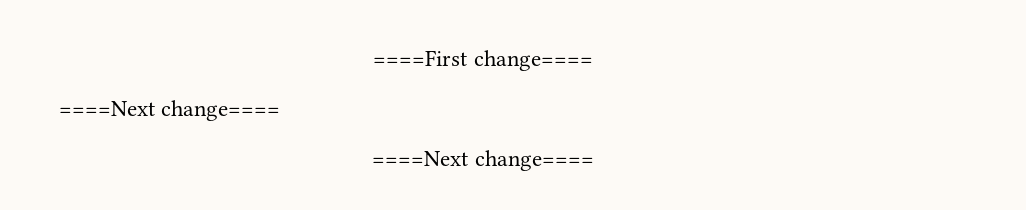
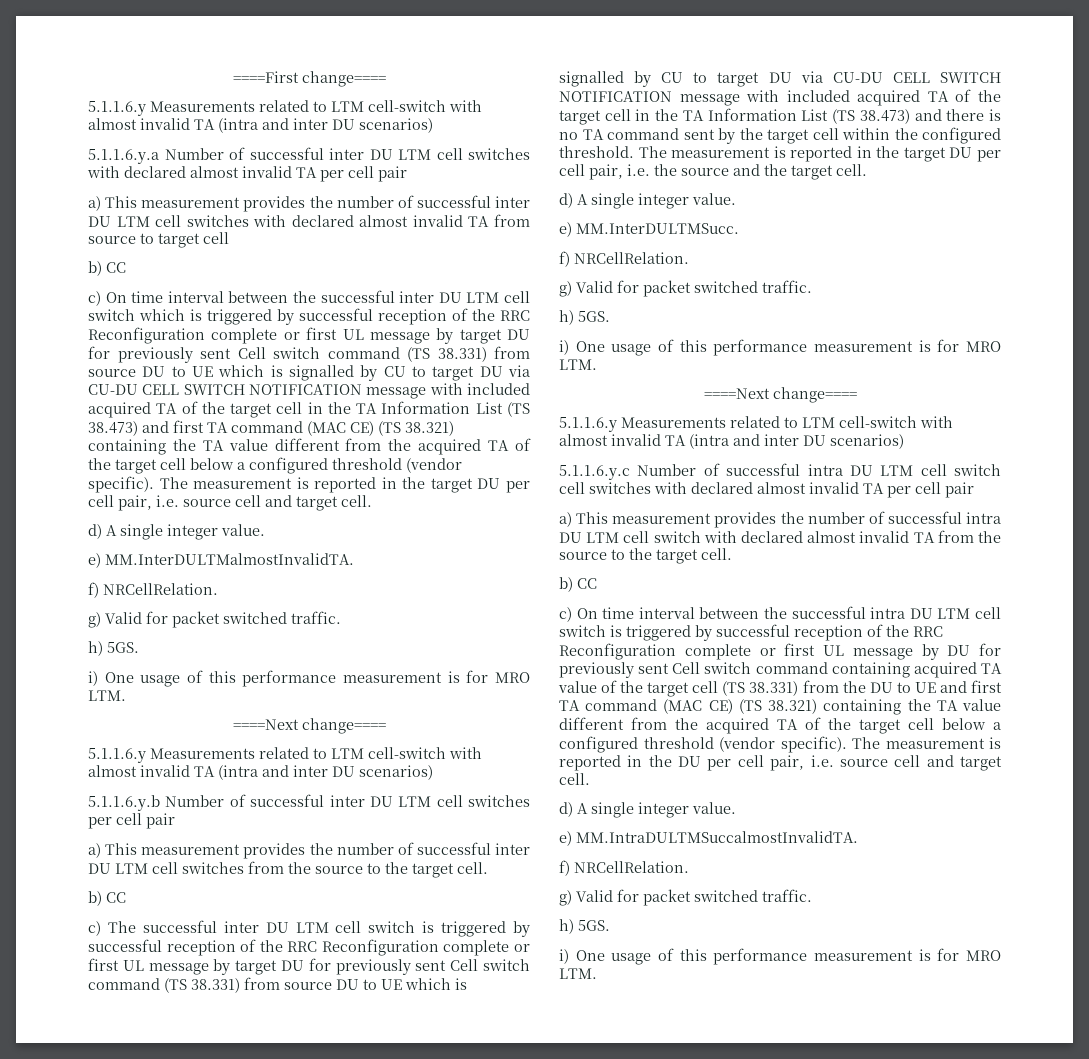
[59,100,281,121] [372,150,594,171] ====Next change==== // ====Next change==== -> [88,100,482,116] [88,118,433,133] [88,147,530,164] [87,166,407,182] [88,195,530,212] [88,214,530,227] [88,232,229,248] [88,261,126,276] [88,290,531,306] [88,308,530,325] [88,327,530,344] [88,346,530,363] [88,365,530,381] [88,383,530,399] [88,401,530,418] [88,420,454,436] [88,438,532,455] [88,457,462,474] [88,476,530,493] [88,495,372,511] [88,524,265,540] [88,553,354,568] [88,582,218,598] [88,611,341,628] [88,641,139,656] [88,670,530,687] [88,690,126,701] [232,718,386,734] [88,747,482,763] [88,765,433,780] [88,794,530,811] [88,813,175,829] [88,842,530,859] [88,861,488,878] [88,891,126,906] [88,920,530,937] [88,939,530,956] [88,958,530,975] [88,977,467,993] [559,71,1001,87] [559,89,1001,106] [559,108,1002,125] [559,127,1001,144] [559,146,1001,162] [559,164,867,180] [559,193,736,209] [559,222,739,237] [559,251,689,267] [559,280,812,297] [559,310,610,325] [559,339,1001,356] [559,359,597,370] [703,387,857,403] [559,416,953,432] [559,434,904,449] [559,463,1001,480] [559,482,974,498] [559,511,1001,528] [559,530,1001,543] [559,548,732,564] [559,577,597,592] [559,606,1002,622] [559,624,943,641] [559,643,1001,660] [559,662,1002,678] [558,680,1002,697] [559,699,1001,715] [559,717,1001,734] [559,736,1001,753] [559,755,1002,771] [559,773,590,785] [559,802,736,818] [559,831,858,846] [559,860,689,876] [559,889,812,906] [559,919,610,934] [559,948,1001,965] [559,968,597,979] 5.1.1.6.y Measurements related to LTM cell-switch with almost invalid TA (intra and inter DU scenarios) // 5.1.1.6.y.a Number of successful inter DU LTM cell switches with declared almost invalid TA per cell pair // a) This measurement provides the number of successful inter DU LTM cell switches with declared almost invalid TA from source to target cell // b) CC // c) On time interval between the successful inter DU LTM cell switch which is triggered by successful reception of the RRC Reconfiguration complete or first UL message by target DU for previously sent Cell switch command (TS 38.331) from source DU to UE which is signalled by CU to target DU via CU-DU CELL SWITCH NOTIFICATION message with included acquired TA of the target cell in the TA Information List (TS 38.473) and first TA command (MAC CE) (TS 38.321) containing the TA value different from the acquired TA of the target cell below a configured threshold (vendor specific). The measurement is reported in the target DU per cell pair, i.e. source cell and target cell. // d) A single integer value. // e) MM.InterDULTMalmostInvalidTA. // f) NRCellRelation. // g) Valid for packet switched traffic. // h) 5GS. // i) One usage of this performance measurement is for MRO LTM. // ====Next change==== // 5.1.1.6.y Measurements related to LTM cell-switch with almost invalid TA (intra and inter DU scenarios) // 5.1.1.6.y.b Number of successful inter DU LTM cell switches per cell pair // a) This measurement provides the number of successful inter DU LTM cell switches from the source to the target cell. // b) CC // c) The successful inter DU LTM cell switch is triggered by successful reception of the RRC Reconfiguration complete or first UL message by target DU for previously sent Cell switch command (TS 38.331) from source DU to UE which is signalled by CU to target DU via CU-DU CELL SWITCH NOTIFICATION message with included acquired TA of the target cell in the TA Information List (TS 38.473) and there is no TA command sent by the target cell within the configured threshold. The measurement is reported in the target DU per cell pair, i.e. the source and the target cell. // d) A single integer value. // e) MM.InterDULTMSucc. // f) NRCellRelation. // g) Valid for packet switched traffic. // h) 5GS. // i) One usage of this performance measurement is for MRO LTM. // ====Next change==== // 5.1.1.6.y Measurements related to LTM cell-switch with almost invalid TA (intra and inter DU scenarios) // 5.1.1.6.y.c Number of successful intra DU LTM cell switch cell switches with declared almost invalid TA per cell pair // a) This measurement provides the number of successful intra DU LTM cell switch with declared almost invalid TA from the source to the target cell. // b) CC // c) On time interval between the successful intra DU LTM cell switch is triggered by successful reception of the RRC Reconfiguration complete or first UL message by DU for previously sent Cell switch command containing acquired TA value of the target cell (TS 38.331) from the DU to UE and first TA command (MAC CE) (TS 38.321) containing the TA value different from the acquired TA of the target cell below a configured threshold (vendor specific). The measurement is reported in the DU per cell pair, i.e. source cell and target cell. // d) A single integer value. // e) MM.IntraDULTMSuccalmostInvalidTA. // f) NRCellRelation. // g) Valid for packet switched traffic. // h) 5GS. // i) One usage of this performance measurement is for MRO LTM.

